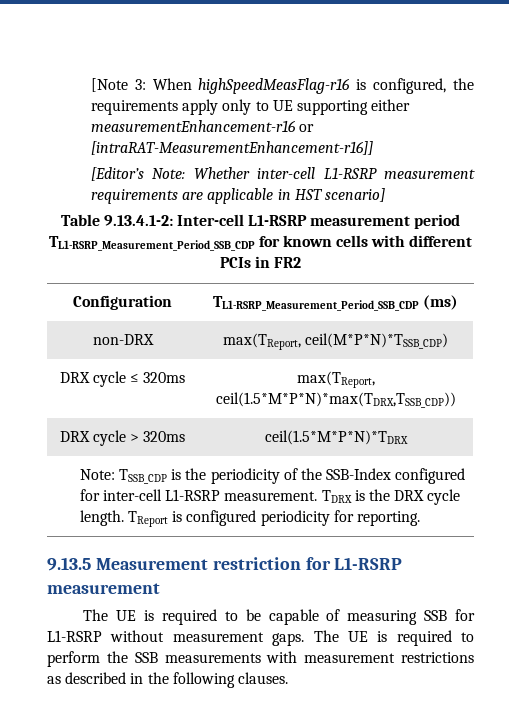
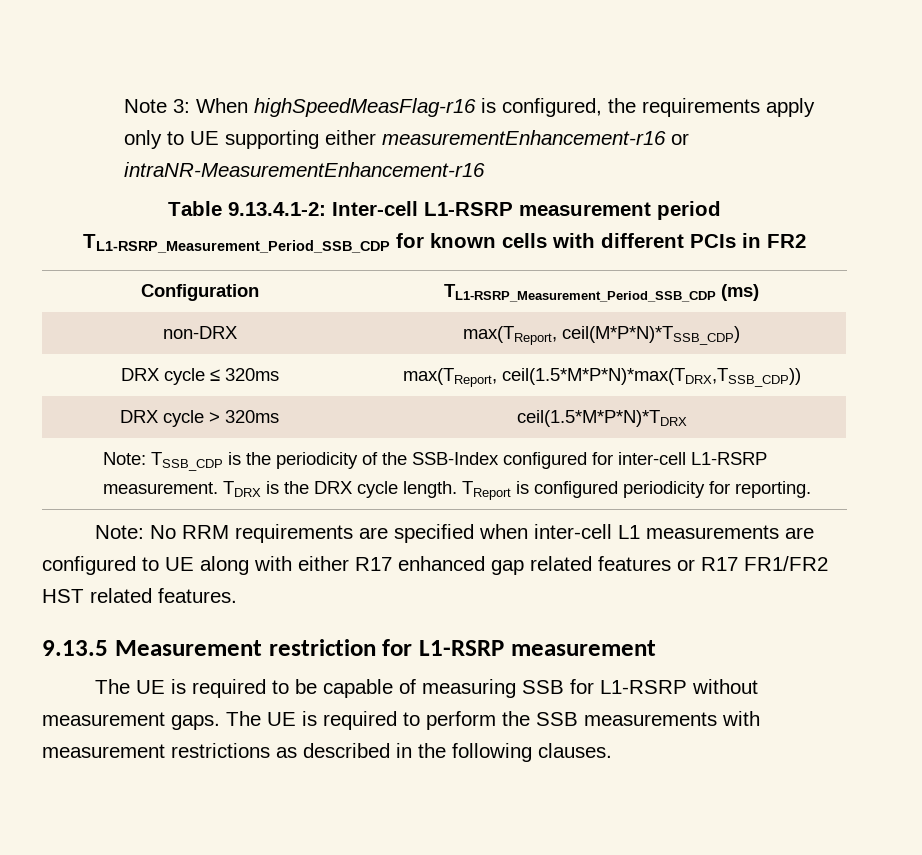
[90,78,128,92] [Note -> [123,99,167,113] Note
[90,141,373,155] [90,167,475,181] [90,188,385,204] [intraRAT-MeasurementEnhancement-r16]] // [Editor’s Note: Whether inter-cell L1-RSRP measurement requirements are applicable in HST scenario] -> [123,162,485,177] intraNR-MeasurementEnhancement-r16
(420, 518) none -> [94,524,814,543] [42,556,828,575] [42,588,237,603] // Note: No RRM requirements are specified when inter-cell L1 measurements are configured to UE along with either R17 enhanced gap related features or R17 FR1/FR2 HST related features.

